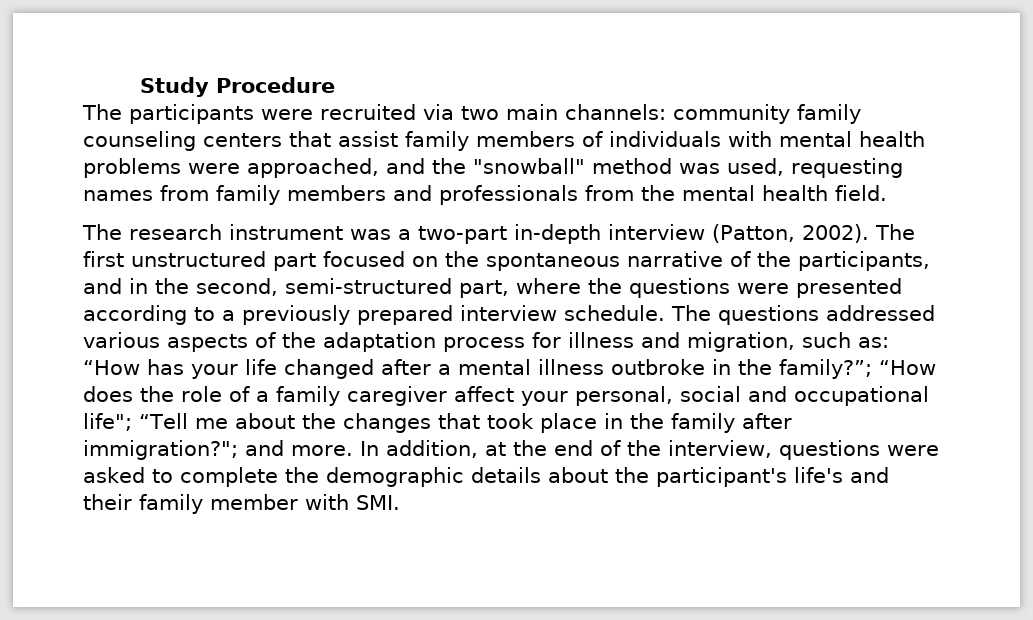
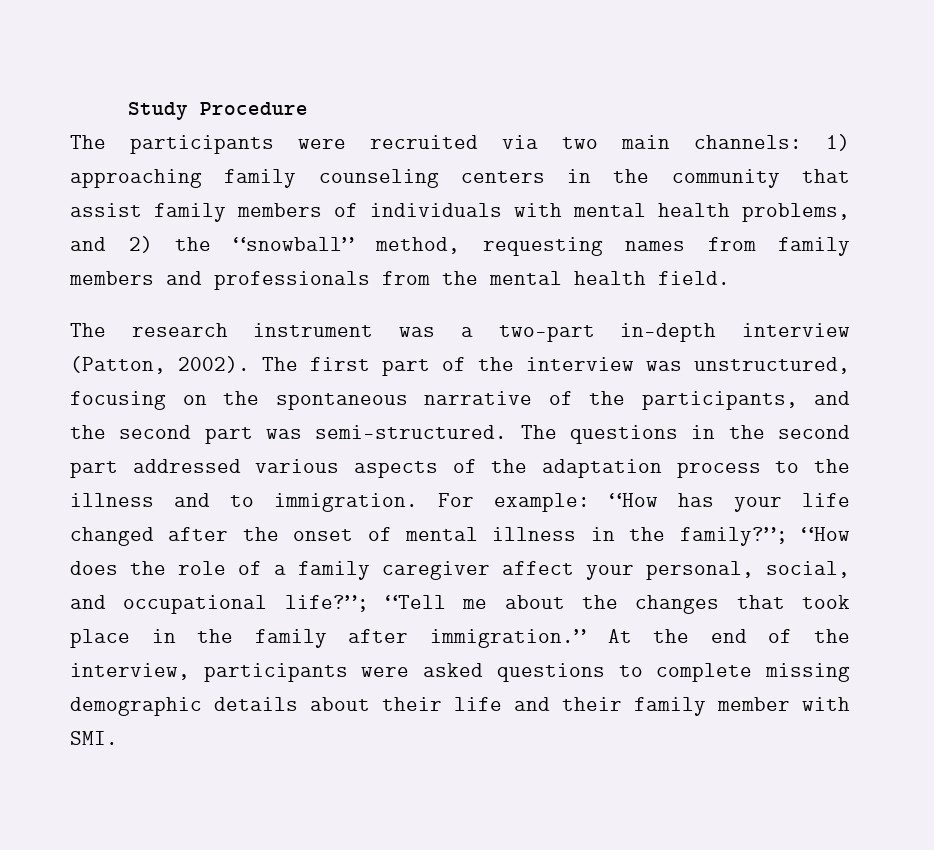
[673,104,790,124] community -> [826,134,850,151] [70,169,202,188] 1) approaching
(282, 140) none -> [567,169,780,188] in the community
[83,158,784,178] problems were approached, and the "snowball" method was used, -> [742,203,850,222] [70,236,460,254] problems, and 2) the “snowball” method,
[131,251,405,271] unstructured part focused -> [382,357,850,376] [70,391,166,410] part of the interview was unstructured, focusing
[129,278,902,298] [83,305,819,325] in the second, semi-structured part, where the questions were presented according to a previously prepared interview schedule. The questions -> [70,425,851,444] [70,461,118,478] the second part was semi-structured. The questions in the second part
[532,332,889,352] for illness and migration, such as: -> [775,459,850,473] [70,493,590,512] to the illness and to immigration. For example:
[437,364,451,375] a -> [242,527,392,541] the onset of
[610,359,705,375] outbroke -> (577, 534) none
[680,386,741,402] social -> [766,561,850,578] social,
[83,413,132,431] life"; -> [284,595,369,612] life?”;
[83,440,506,460] immigration?"; and more. In addition, at -> [430,629,632,648] immigration.” At
[779,440,880,460] questions -> [203,663,348,682] participants
(145, 475) none -> [496,663,605,682] questions
[284,467,319,483] the -> [764,663,850,682] missing
[614,467,843,487] the participant's life's -> [382,697,502,711] their life

